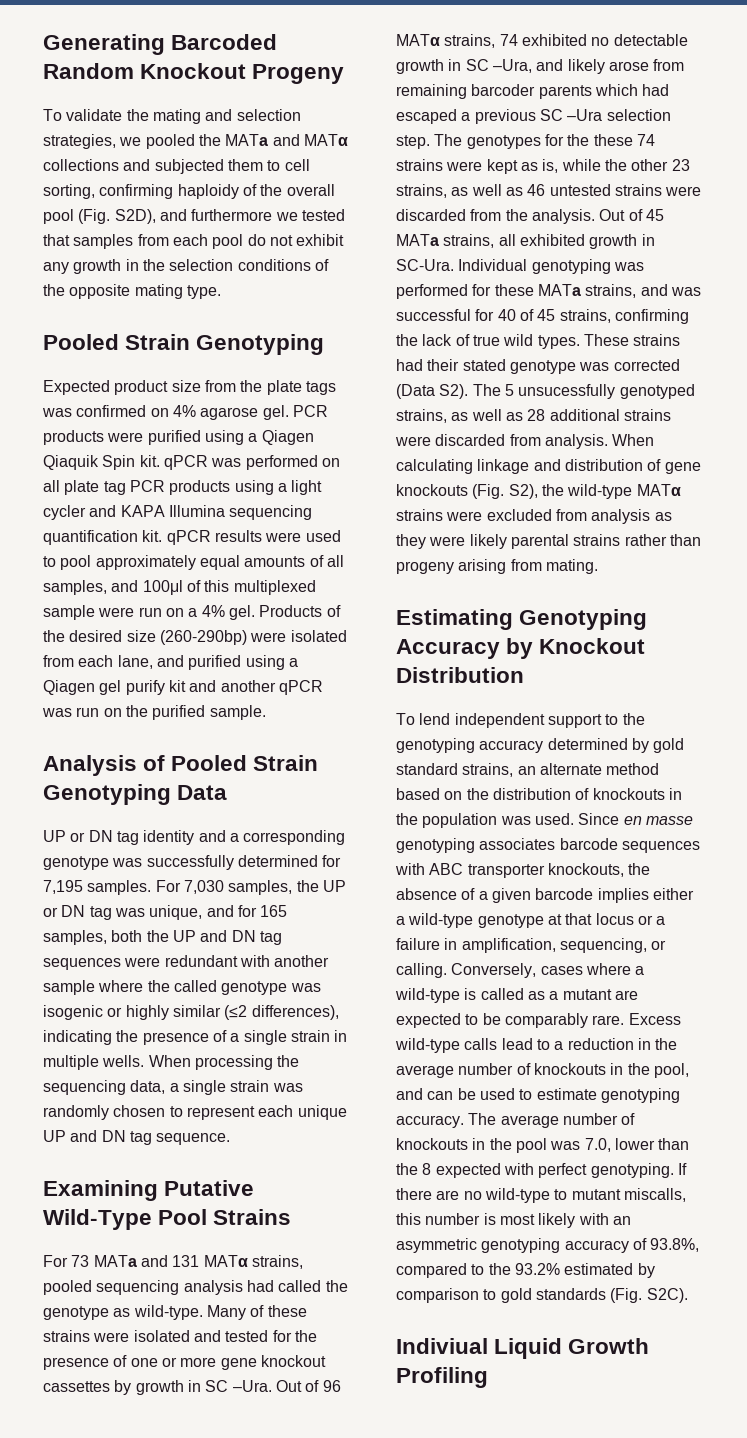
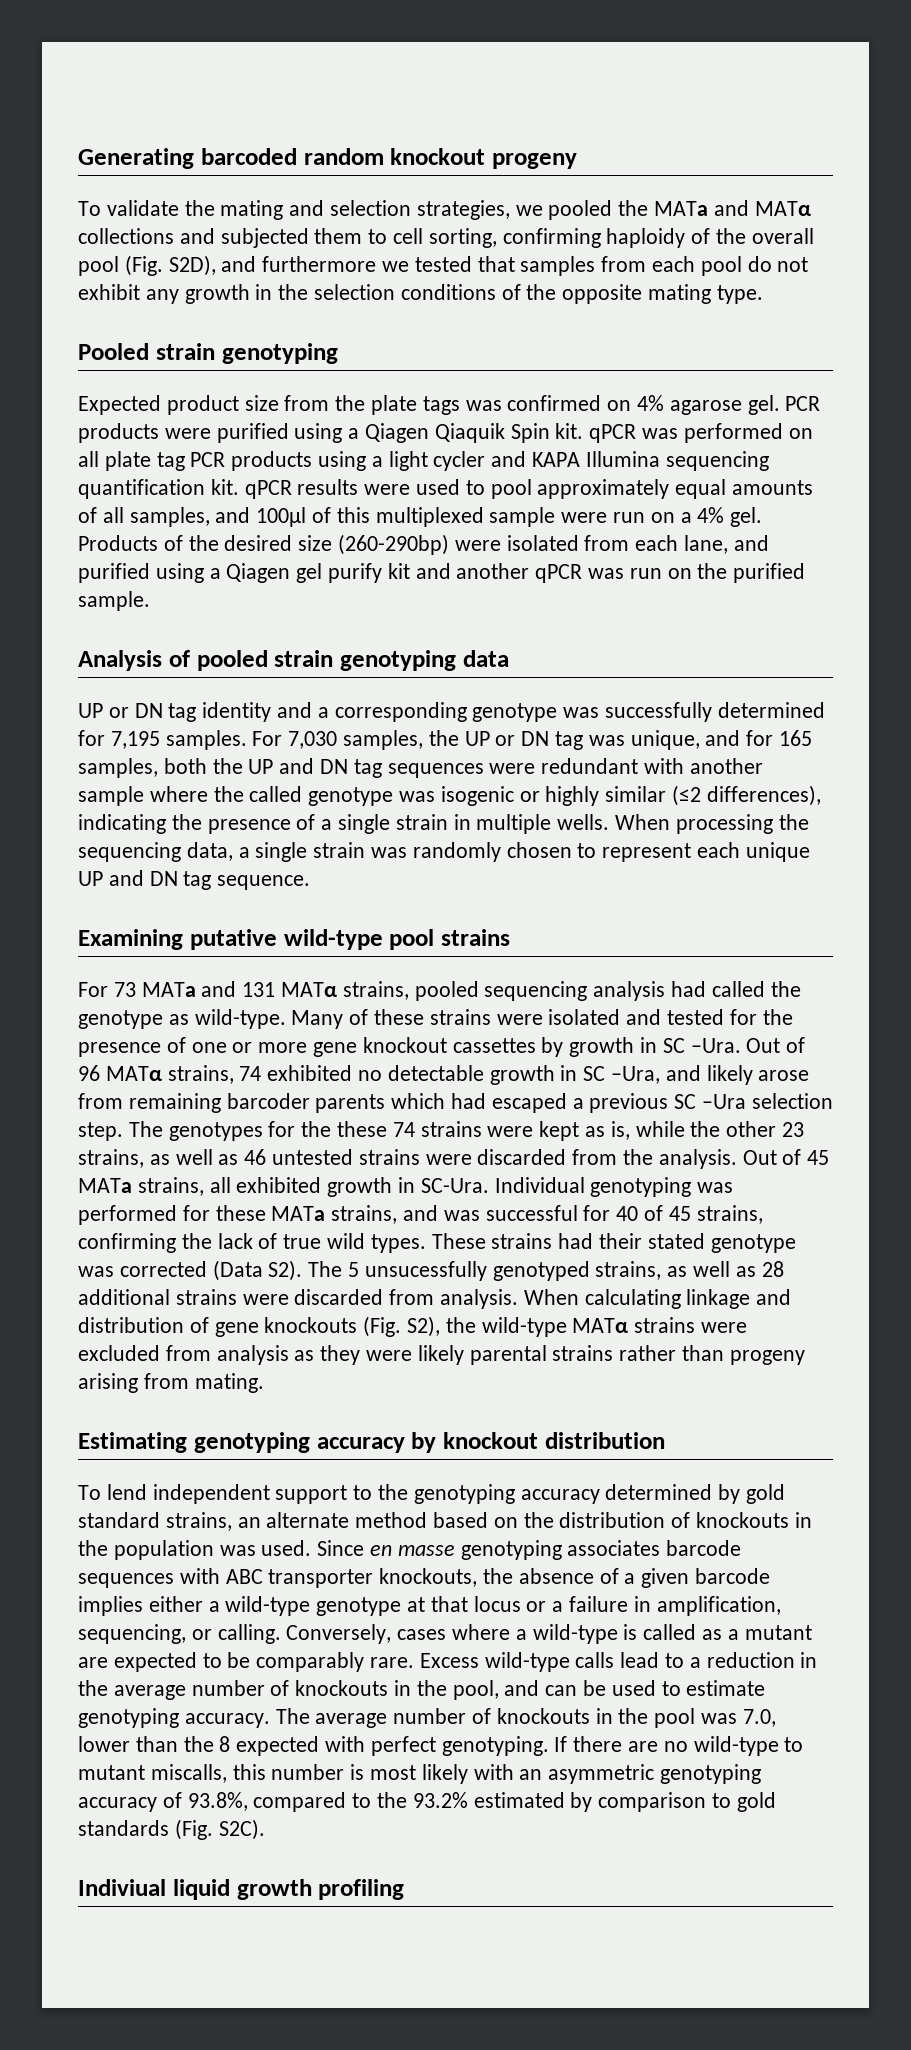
[171,34,278,50] [43,63,345,84] Barcoded Random Knockout Progeny -> [200,148,577,169] barcoded random knockout progeny
[125,334,325,355] Strain Genotyping -> [155,343,338,364] strain genotyping
[171,755,319,771] [43,784,228,805] Pooled Strain Genotyping Data -> [196,650,509,671] pooled strain genotyping data
[164,1180,255,1196] [43,1209,292,1230] Putative Wild-Type Pool Strains -> [189,929,510,950] putative wild-type pool strains
[519,609,648,630] [396,638,646,659] [396,667,524,683] Genotyping Accuracy by Knockout Distribution -> [193,1432,665,1453] genotyping accuracy by knockout distribution
[494,1338,650,1359] [396,1367,488,1388] Liquid Growth Profiling -> [172,1879,405,1900] liquid growth profiling

